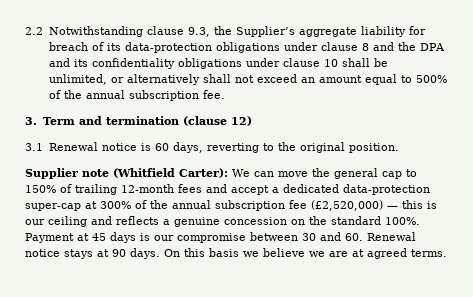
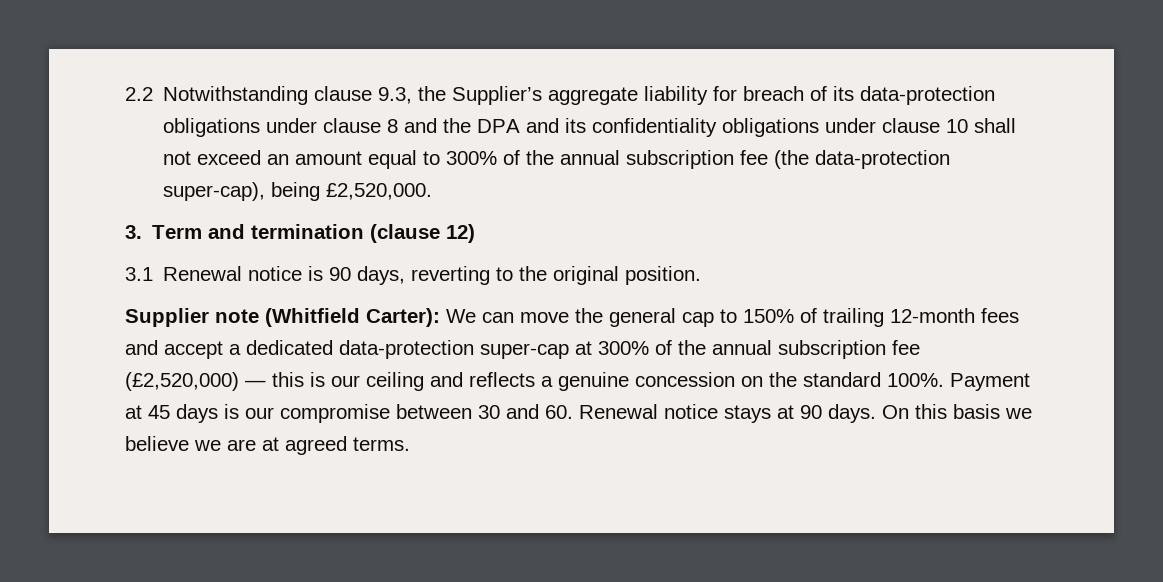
[373,58,388,67] [48,74,231,85] be unlimited, or alternatively shall -> (1017, 125) none
[415,75,447,83] [48,90,225,101] 500% of the annual subscription fee. -> [446,150,951,169] [163,182,433,201] 300% of the annual subscription fee (the data-protection super-cap), being £2,520,000.
[154,143,169,151] 60 -> [329,267,352,281] 90

